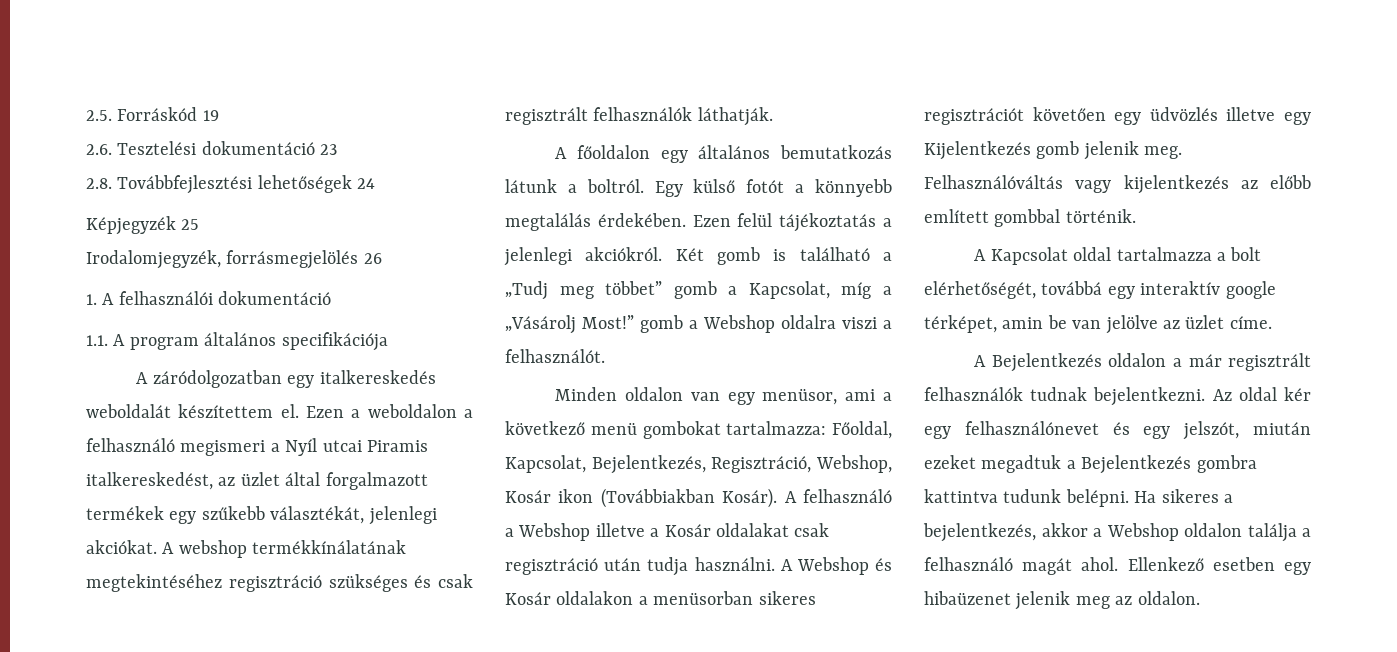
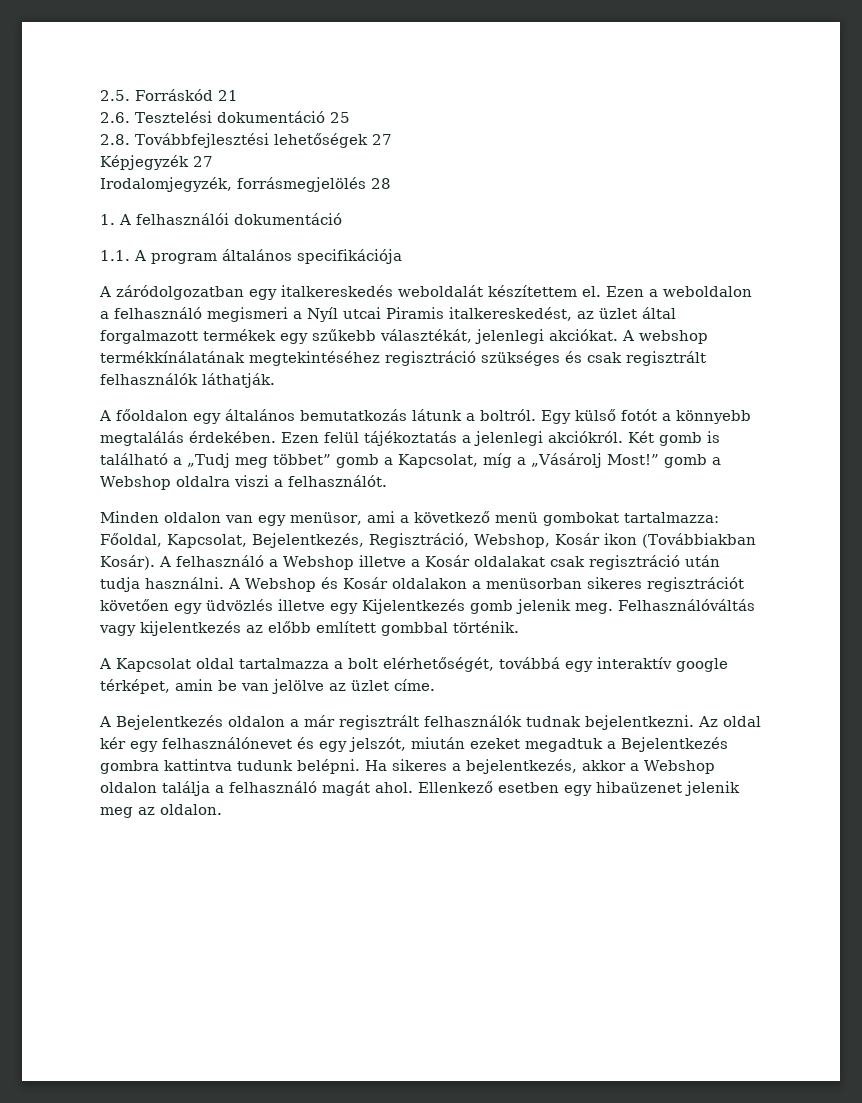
[202,110,219,121] 19 -> [218,90,238,101] 21
[320,144,338,155] 23 -> [329,112,350,123] 25
[357,178,376,189] 24 -> [371,134,392,145] 27
[181,219,200,230] 25 -> [193,156,213,167] 27
[363,253,382,264] 26 -> [371,178,391,189] 28

